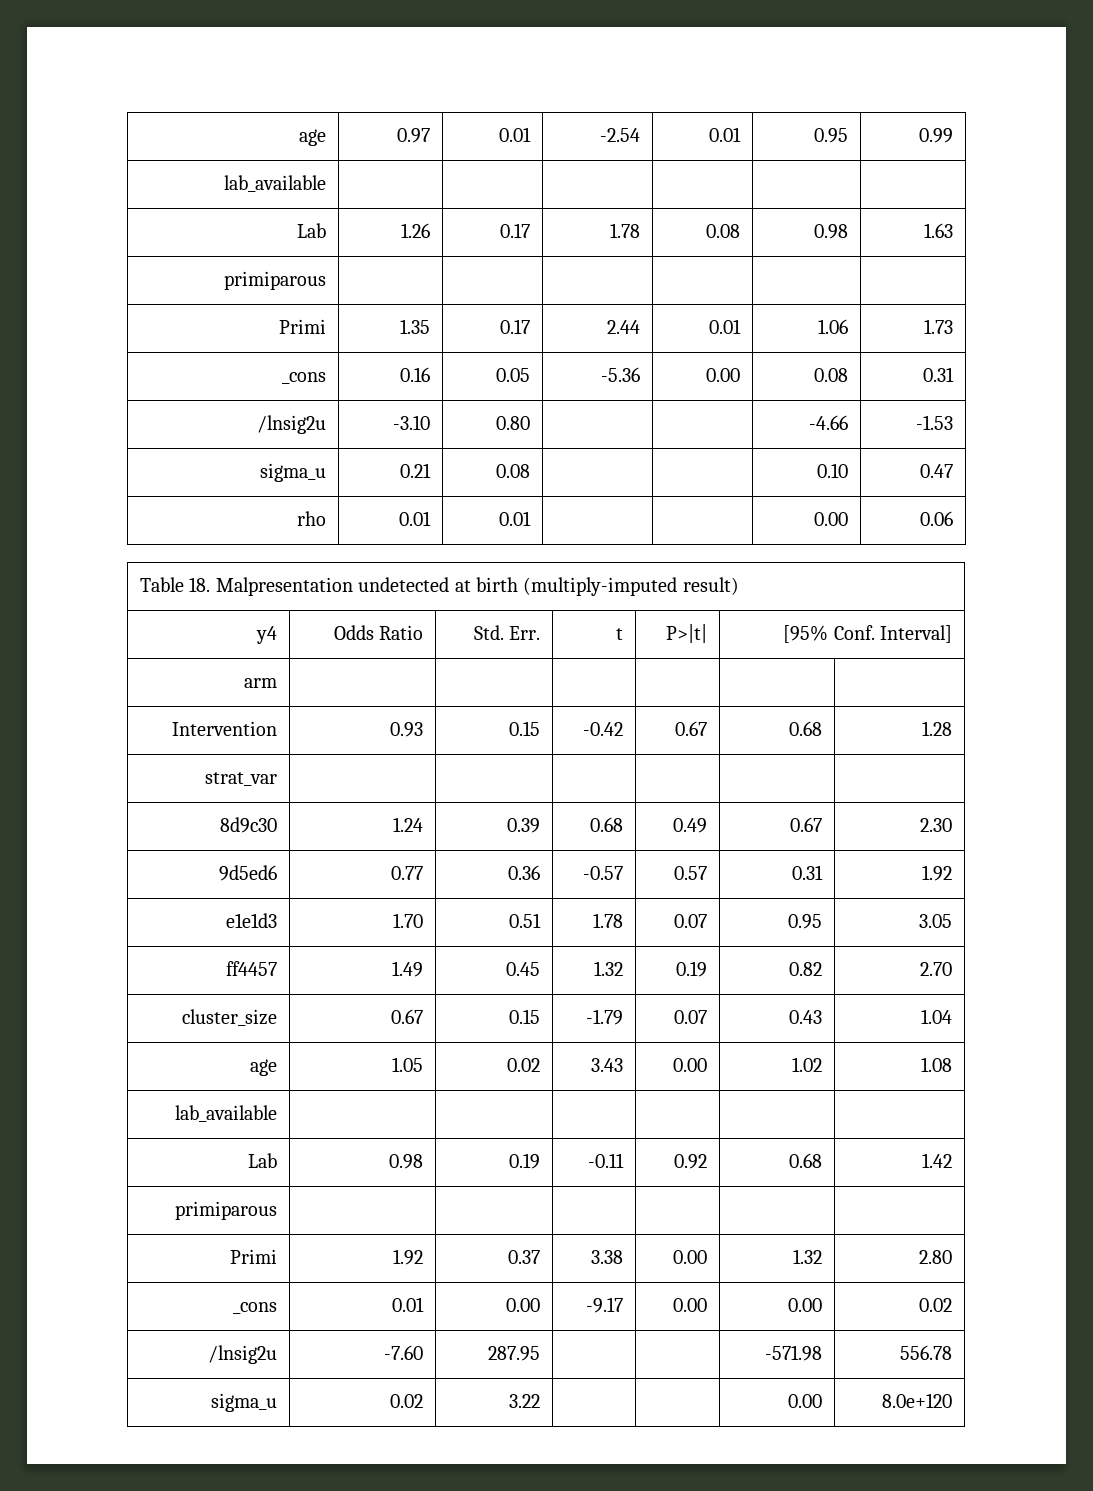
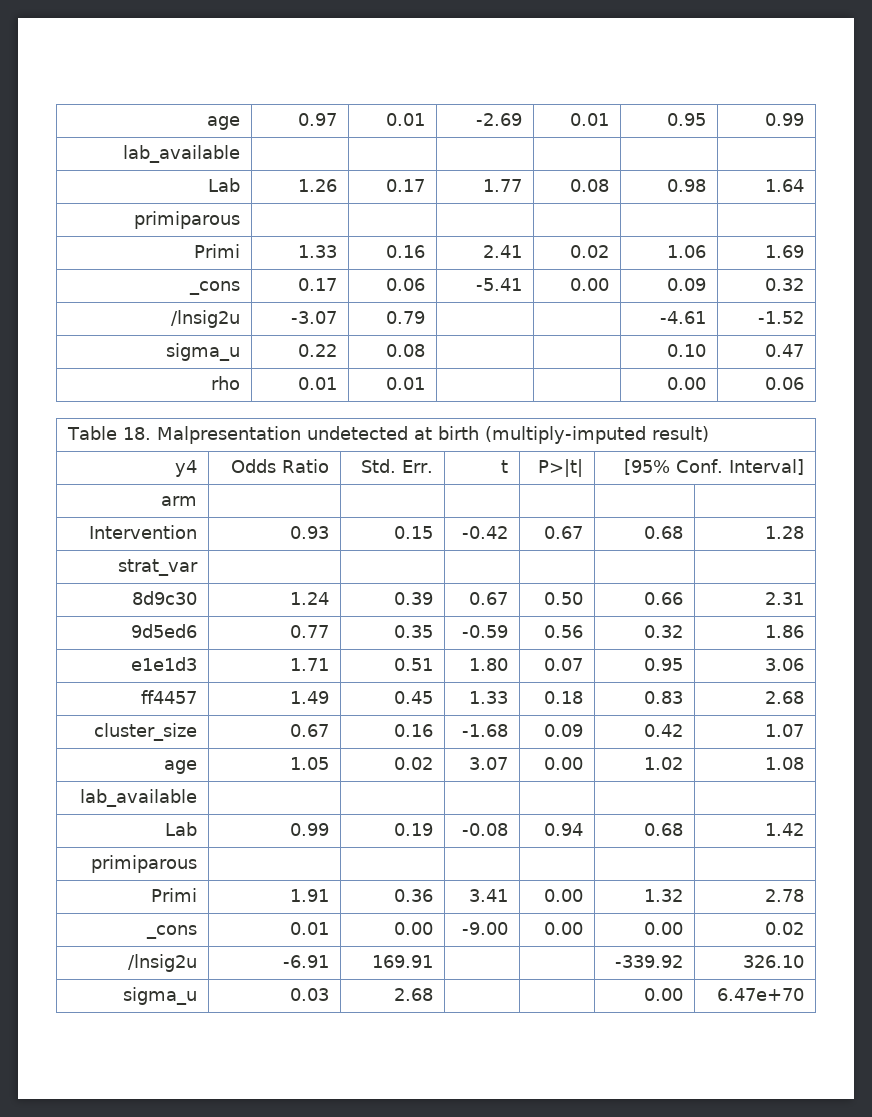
[600,128,641,142] -2.54 -> [476,113,523,126] -2.69
[610,223,641,238] 1.78 -> [483,179,523,192] 1.77
[924,223,954,238] [224,271,327,290] [279,319,327,334] [400,319,431,334] [500,319,531,334] [607,320,641,334] [709,319,742,334] [818,319,849,334] [924,319,954,334] [282,372,327,384] [400,367,431,382] [496,368,531,382] [601,367,641,382] [706,368,741,382] [814,368,849,382] [923,367,955,382] [257,415,327,434] [393,415,431,430] [496,416,531,430] [809,415,849,430] [916,415,954,430] [260,463,327,482] [400,463,432,478] 1.63 // primiparous | | | | | | // Primi | 1.35 | 0.17 | 2.44 | 0.01 | 1.06 | 1.73 // _cons | 0.16 | 0.05 | -5.36 | 0.00 | 0.08 | 0.31 // /lnsig2u | -3.10 | 0.80 | | | -4.66 | -1.53 // sigma_u | 0.21 -> [765,179,805,192] [134,211,241,229] [194,244,241,258] [298,245,338,258] [386,245,426,258] [483,245,523,258] [570,245,610,258] [667,245,707,258] [765,245,805,258] [189,281,241,295] [298,278,338,291] [386,278,426,291] [476,278,523,291] [570,278,610,291] [667,278,707,291] [765,278,805,291] [171,310,241,328] [291,311,338,324] [386,311,426,324] [660,311,707,324] [758,311,805,324] [166,343,241,361] [298,344,338,357] 1.64 // primiparous | | | | | | // Primi | 1.33 | 0.16 | 2.41 | 0.02 | 1.06 | 1.69 // _cons | 0.17 | 0.06 | -5.41 | 0.00 | 0.09 | 0.32 // /lnsig2u | -3.07 | 0.79 | | | -4.61 | -1.52 // sigma_u | 0.22
[590,817,624,832] [673,818,708,833] [790,817,823,832] [920,818,953,832] | 0.68 | 0.49 | 0.67 | 2.30 -> [469,592,509,605] [544,592,584,605] [644,592,684,605] [765,592,805,605] | 0.67 | 0.50 | 0.66 | 2.31
[508,865,541,880] [583,866,624,880] [674,866,708,880] [792,865,824,880] [922,865,953,881] 0.36 | -0.57 | 0.57 | 0.31 | 1.92 -> [394,625,434,638] [462,625,509,638] [544,625,584,638] [644,625,684,638] [765,625,805,638] 0.35 | -0.59 | 0.56 | 0.32 | 1.86
[393,913,424,928] 1.70 -> [290,658,330,671] 1.71
[593,913,624,928] 1.78 -> [469,658,509,671] 1.80
[919,914,953,928] 3.05 -> [765,658,805,671] 3.06
[594,961,624,976] [676,961,708,977] [789,962,823,976] [920,962,953,976] [182,1009,278,1026] [391,1009,424,1024] [509,1009,541,1024] [586,1009,624,1025] [674,1010,708,1024] [789,1010,823,1024] [921,1009,953,1024] 1.32 | 0.19 | 0.82 | 2.70 // cluster_size | 0.67 | 0.15 | -1.79 | 0.07 | 0.43 | 1.04 -> [469,691,509,704] [544,691,584,704] [644,691,684,704] [765,691,805,704] [94,723,198,741] [290,724,330,737] [394,724,434,737] [462,724,509,737] [544,724,584,737] [644,724,684,737] [765,724,805,737] 1.33 | 0.18 | 0.83 | 2.68 // cluster_size | 0.67 | 0.16 | -1.68 | 0.09 | 0.42 | 1.07
[591,1058,624,1072] 3.43 -> [469,757,509,770] 3.07
[389,1154,424,1169] [509,1153,541,1169] [588,1153,625,1168] [674,1154,708,1169] 0.98 | 0.19 | -0.11 | 0.92 -> [290,823,330,836] [394,823,434,836] [462,823,509,836] [544,823,584,836] 0.99 | 0.19 | -0.08 | 0.94
[393,1249,424,1265] [508,1250,541,1264] [591,1250,624,1264] 1.92 | 0.37 | 3.38 -> [290,889,330,902] [394,889,434,902] [469,889,509,902] 1.91 | 0.36 | 3.41
[919,1250,953,1264] 2.80 -> [765,889,805,902] 2.78
[586,1297,624,1313] -9.17 -> [462,922,509,935] -9.00
[384,1345,424,1360] [488,1346,541,1361] [765,1345,823,1361] [900,1345,953,1360] [211,1393,278,1412] [390,1394,424,1408] [509,1394,541,1408] [788,1394,823,1408] [882,1393,953,1408] -7.60 | 287.95 | | | -571.98 | 556.78 // sigma_u | 0.02 | 3.22 | | | 0.00 | 8.0e+120 -> [283,955,330,968] [372,955,434,968] [615,955,684,968] [743,955,805,968] [123,987,198,1005] [290,988,330,1001] [394,988,434,1001] [644,988,684,1001] [717,988,805,1001] -6.91 | 169.91 | | | -339.92 | 326.10 // sigma_u | 0.03 | 2.68 | | | 0.00 | 6.47e+70

